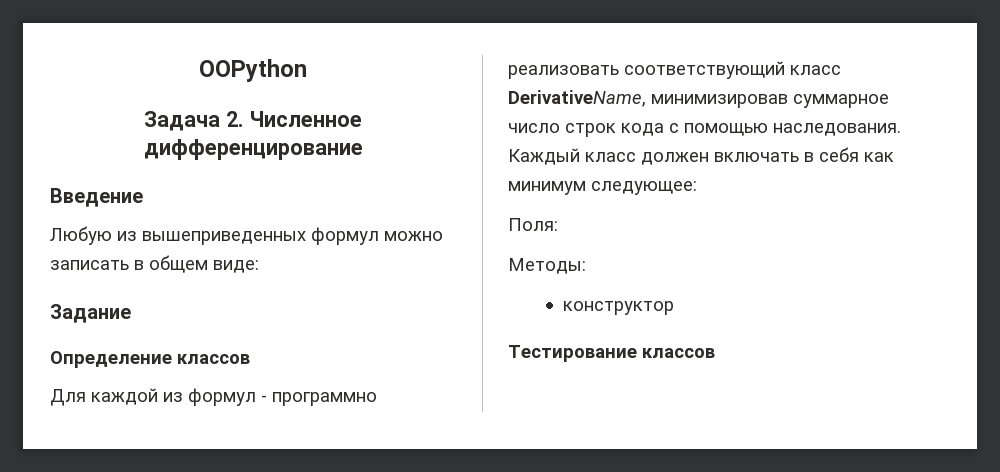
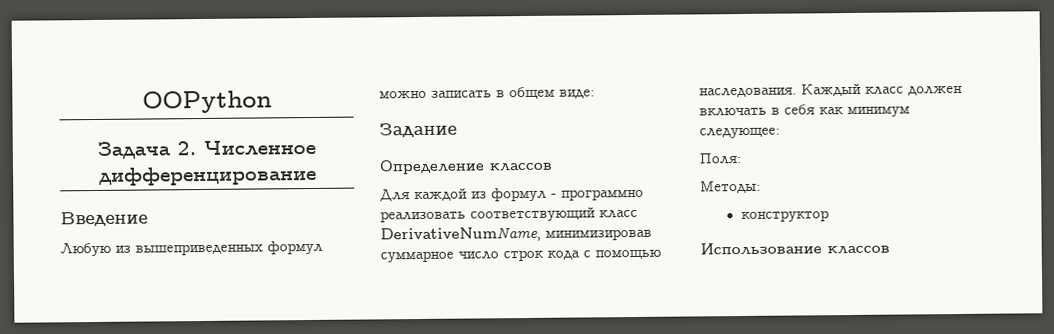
[508,90,646,107] DerivativeName, -> [380,226,541,243] DerivativeNumName,
[508,345,637,362] Тестирование -> [700,242,822,256] Использование

